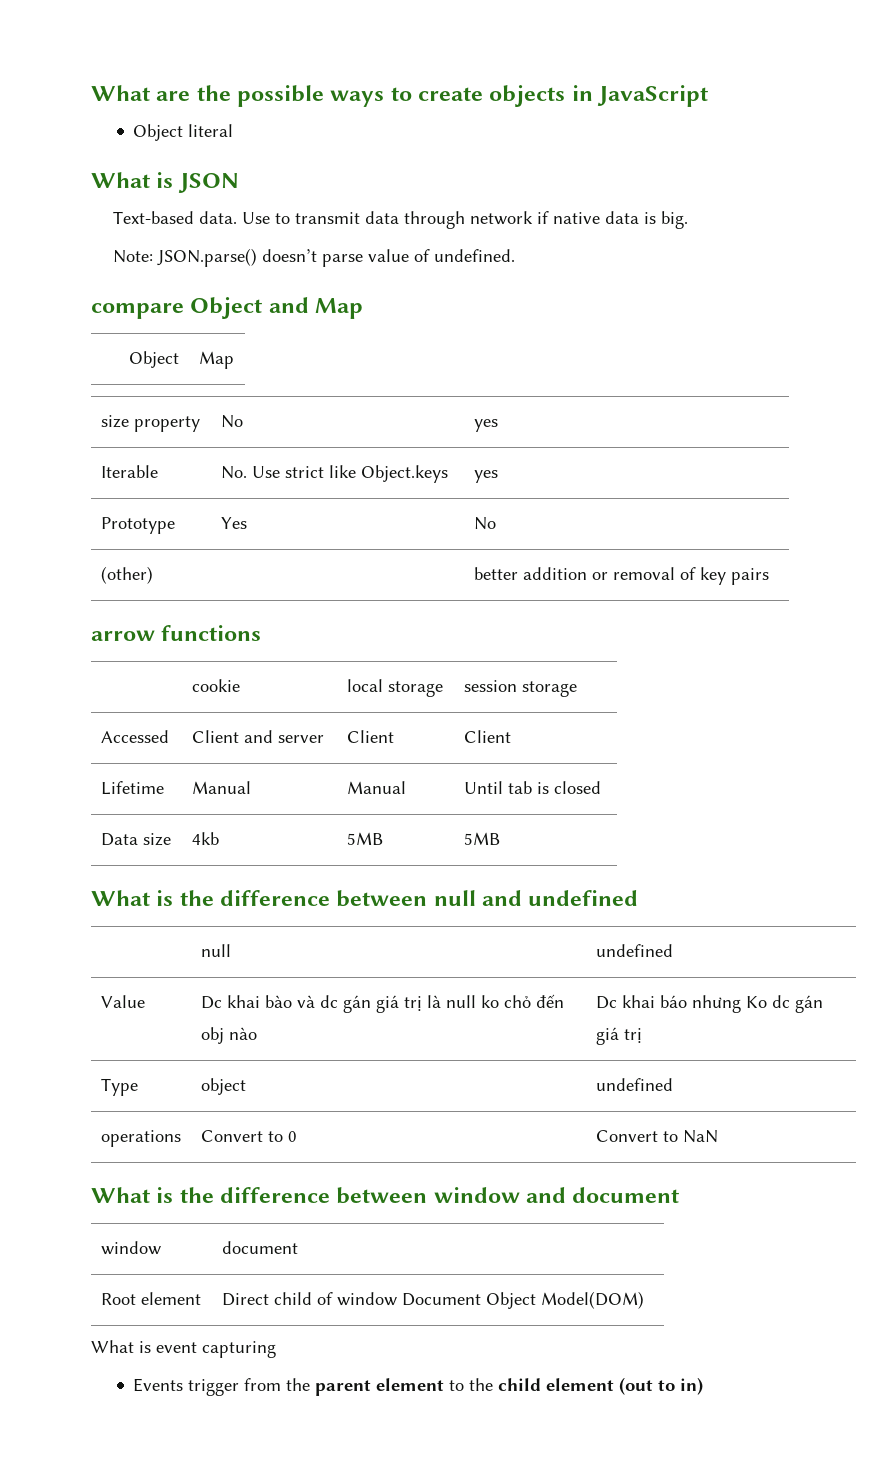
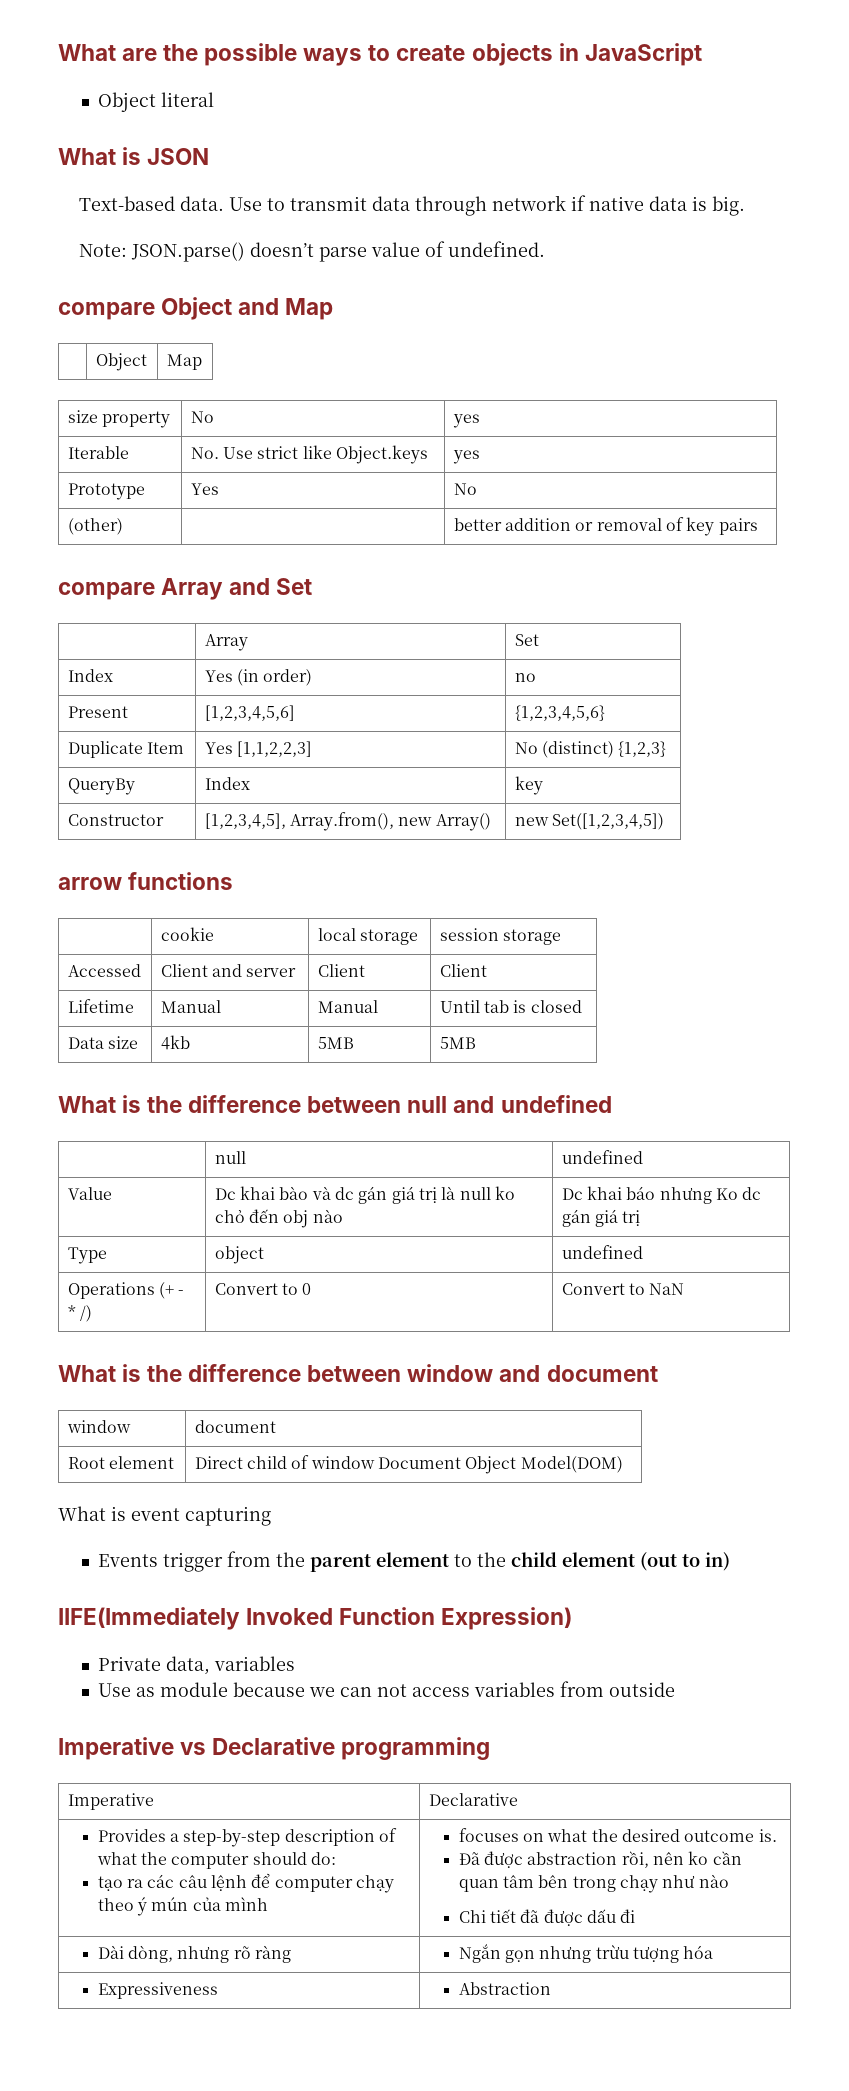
(769, 576) none -> [58,578,313,600] [204,634,248,651] [514,634,539,646] [67,669,113,682] [204,669,313,686] [514,673,536,682] [67,706,128,718] [204,705,295,721] [514,705,605,721] [67,741,184,758] [204,741,312,757] [514,741,667,758] [67,778,135,795] [204,777,250,790] [514,776,543,795] [67,814,164,826] [204,812,491,831] [514,813,664,830] // compare Array and Set // | Array | Set // Index | Yes (in order) | no // Present | [1,2,3,4,5,6] | {1,2,3,4,5,6} // Duplicate Item | Yes [1,1,2,2,3] | No (distinct) {1,2,3} // QueryBy | Index | key // Constructor | [1,2,3,4,5], Array.from(), new Array() | new Set([1,2,3,4,5])
[100,1130,181,1147] operations -> [67,1282,185,1299] [67,1305,92,1322] Operations (+ - * /)
(704, 1386) none -> [58,1607,573,1630] [98,1656,296,1675] [98,1681,676,1697] [58,1737,491,1760] [67,1793,154,1810] [428,1793,518,1806] [97,1828,397,1847] [96,1852,336,1869] [97,1873,394,1893] [97,1897,268,1916] [458,1828,777,1842] [458,1851,742,1868] [458,1874,729,1893] [458,1909,636,1926] [97,1945,291,1963] [458,1944,714,1963] [97,1982,218,1999] [458,1982,551,1995] // IIFE(Immediately Invoked Function Expression) // Private data, variables // Use as module because we can not access variables from outside // Imperative vs Declarative programming // Imperative | Declarative // Provides a step-by-step description of what the computer should do: // tạo ra các câu lệnh để computer chạy theo ý mún của mình | focuses on what the desired outcome is. // Đã được abstraction rồi, nên ko cần quan tâm bên trong chạy như nào // Chi tiết đã được dấu đi // Dài dòng, nhưng rõ ràng | Ngắn gọn nhưng trừu tượng hóa // Expressiveness | Abstraction

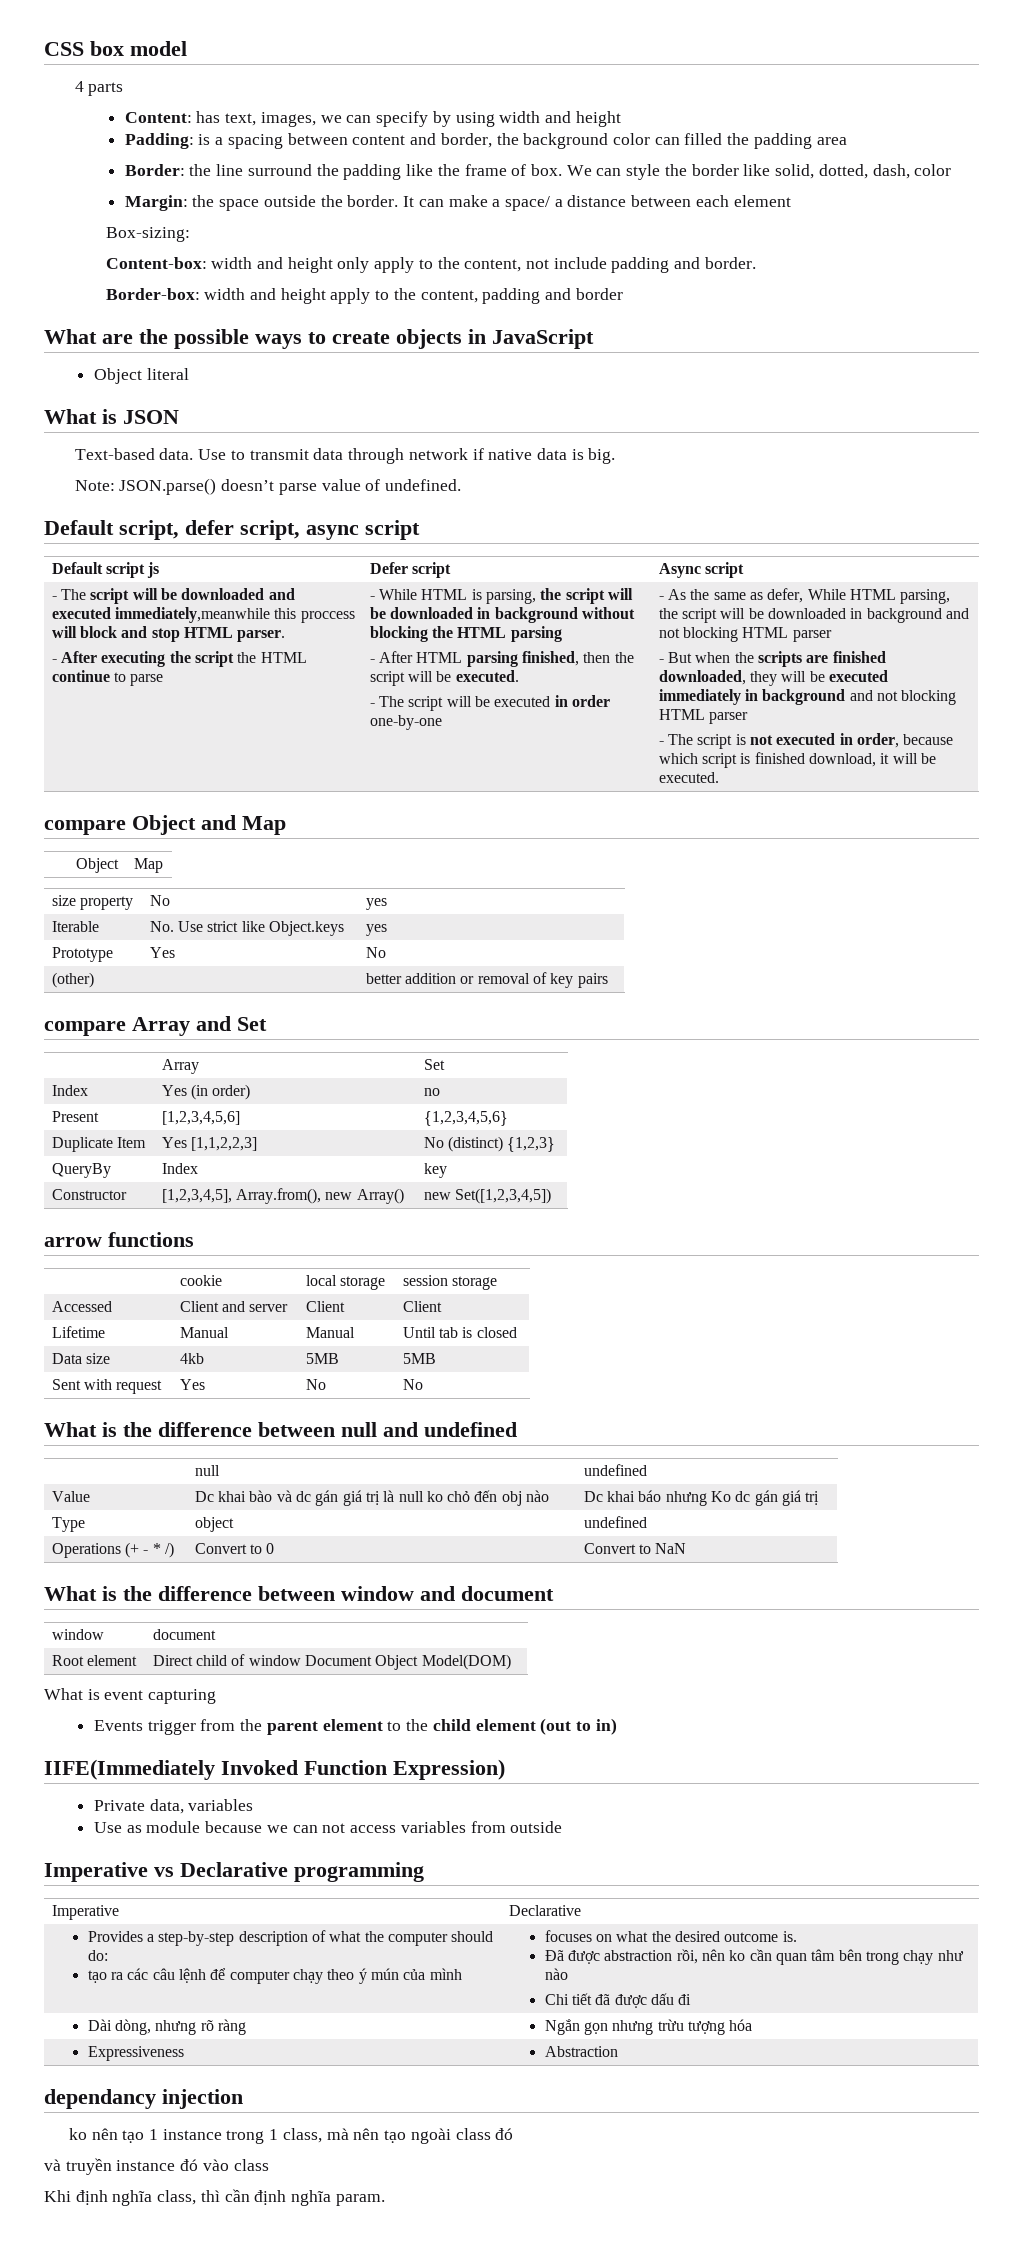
(58, 52) none -> [44,41,187,56] [74,81,124,96] [124,111,621,127] [124,133,847,149] [124,164,952,180] [124,195,791,211] [105,227,190,242] [105,257,756,273] [105,288,623,304] CSS box model // 4 parts // Content: has text, images, we can specify by using width and height // Padding: is a spacing between content and border, the background color can filled the padding area // Border: the line surround the padding like the frame of box. We can style the border like solid, dotted, dash, color // Margin: the space outside the border. It can make a space/ a distance between each element // Box-sizing: // Content-box: width and height only apply to the content, not include padding and border. // Border-box: width and height apply to the content, padding and border //
(545, 249) none -> [44,520,420,540] [51,562,160,578] [369,562,451,578] [658,562,744,578] [51,588,295,604] [51,607,355,623] [51,626,286,642] [51,651,307,667] [51,670,164,686] [369,588,633,604] [369,607,635,623] [369,626,562,642] [369,651,634,667] [369,670,519,686] [369,695,610,711] [369,715,442,730] [658,588,951,604] [658,608,969,623] [658,627,832,642] [658,651,886,667] [658,670,888,686] [658,689,957,705] [658,709,748,724] [658,733,954,749] [658,752,936,768] [658,772,719,783] // Default script, defer script, async script // Default script js | Defer script | Async script // - The script will be downloaded and executed immediately,meanwhile this proccess will block and stop HTML parser. // - After executing the script the HTML continue to parse | - While HTML is parsing, the script will be downloaded in background without blocking the HTML parsing // - After HTML parsing finished, then the script will be executed. // - The script will be executed in order one-by-one | - As the same as defer, While HTML parsing, the script will be downloaded in background and not blocking HTML parser // - But when the scripts are finished downloaded, they will be executed immediately in background and not blocking HTML parser // - The script is not executed in order, because which script is finished download, it will be executed.
(476, 1043) none -> [51,1379,163,1394] [179,1379,205,1390] [305,1379,326,1390] [402,1379,423,1390] // Sent with request | Yes | No | No
(551, 1988) none -> [44,2089,243,2109] [68,2128,514,2144] [44,2158,269,2175] [44,2189,385,2206] // dependancy injection // ko nên tạo 1 instance trong 1 class, mà nên tạo ngoài class đó // và truyền instance đó vào class // Khi định nghĩa class, thì cần định nghĩa param.

